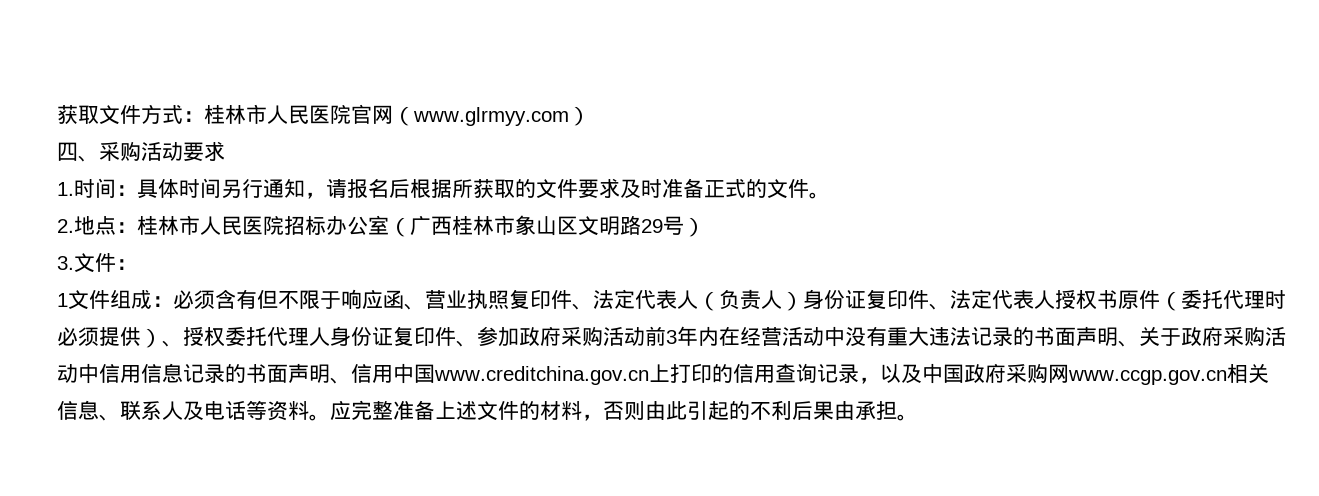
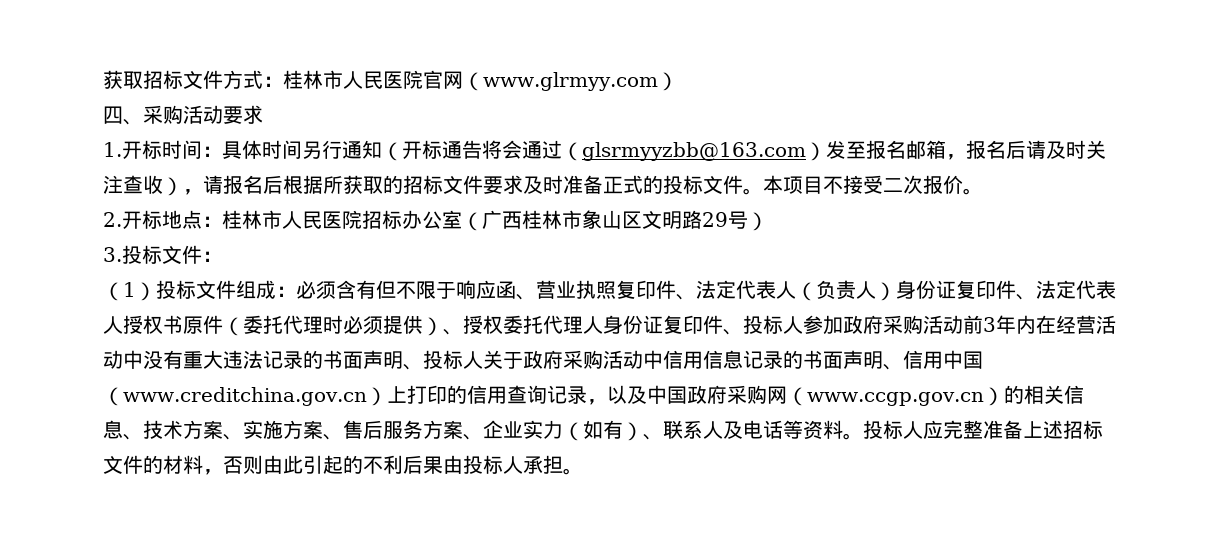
[57,105,99,125] 获取 -> [103,70,183,89] 获取招标
(74, 189) none -> [122,140,162,159] 开标
(305, 188) none -> [382,140,1106,161] [103,175,183,196] （开标通告将会通过（glsrmyyzbb@163.com）发至报名邮箱，报名后请及时关注查收）
(536, 188) none -> [403,175,443,194] 招标
(767, 188) none -> [663,175,703,194] 投标
(830, 195) none -> [763,175,983,195] 本项目不接受二次报价。
(74, 226) none -> [122,210,162,229] 开标
(74, 263) none -> [122,245,162,264] 投标
[57,293,68,307] 1 -> [103,280,196,301] （1）投标
(477, 343) none -> [743,315,803,334] 投标人
(1139, 343) none -> [423,350,483,369] 投标人
[434,366,649,385] www.creditchina.gov.cn -> [103,387,387,406] （www.creditchina.gov.cn）
[1068,363,1269,385] [57,400,99,420] www.ccgp.gov.cn相关信息 -> [786,385,1084,406] [103,420,643,441] （www.ccgp.gov.cn）的相关信息、技术方案、实施方案、售后服务方案、企业实力（如有）
(330, 417) none -> [863,420,923,439] 投标人
(477, 410) none -> [1063,420,1103,439] 招标
(855, 410) none -> [463,455,523,474] 投标人

